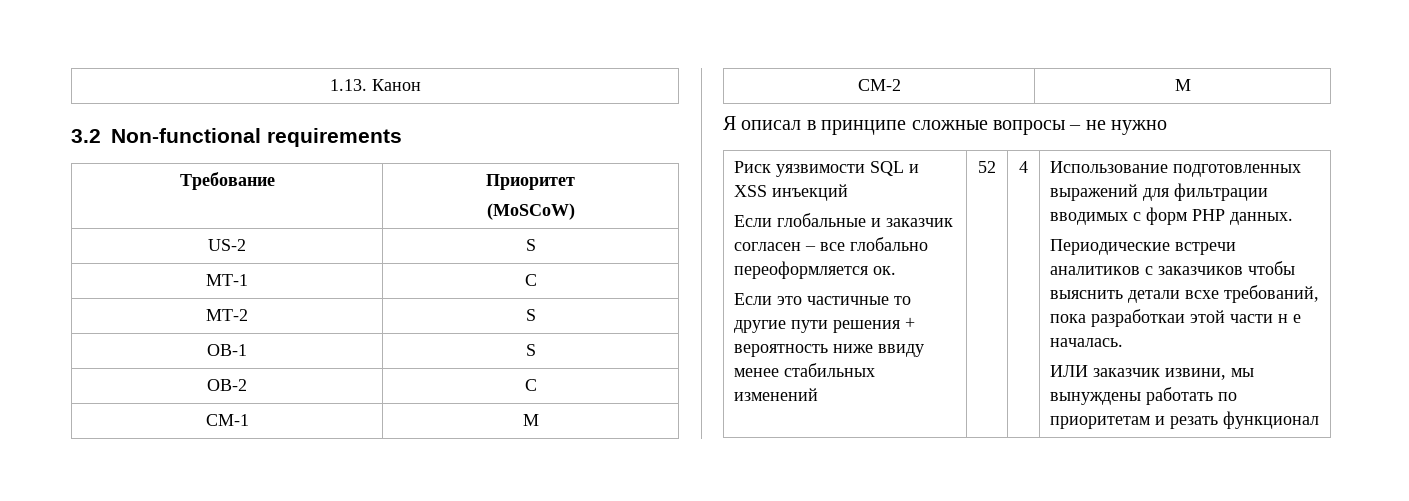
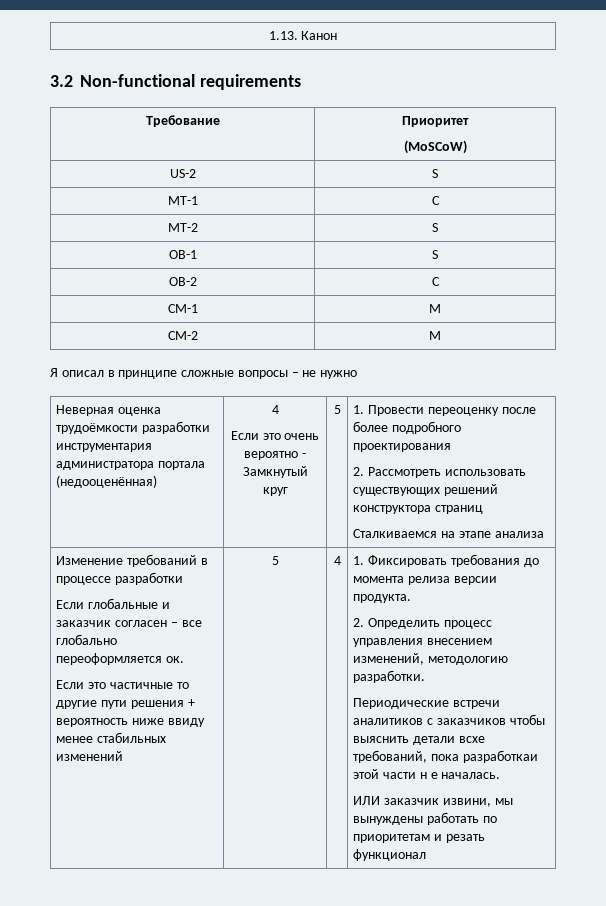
[733,161,919,177] [733,184,848,201] Риск уязвимости SQL и XSS инъекций -> [56,405,162,416] [56,421,211,434] [56,443,153,452] [56,461,206,470] [56,475,158,488] [271,405,279,414] [230,431,320,440] [244,451,306,460] [242,466,308,478] [262,487,288,496] [333,405,341,414] [353,405,536,416] [353,421,462,434] [353,443,452,452] [353,467,526,478] [353,484,499,496] [353,505,484,514] [353,529,544,538] [56,554,208,567] [56,572,184,585] Неверная оценка трудоёмкости разработки инструментария администратора портала (недооценённая) | 4 // Если это очень вероятно - Замкнутый круг | 5 | 1. Провести переоценку после более подробного проектирования // 2. Рассмотреть использовать существующих решений конструктора страниц // Сталкиваемся на этапе анализа // Изменение требований в процессе разработки
[978,161,996,173] 52 -> [271,556,279,565] 5
[1049,161,1301,177] [1049,183,1268,201] [1049,207,1293,225] Использование подготовленных выражений для фильтрации вводимых с форм PHP данных. -> [353,554,539,567] [353,576,497,585] [353,594,412,603] [353,618,492,629] [353,638,493,647] [353,653,509,665] [353,670,426,683] 1. Фиксировать требования до момента релиза версии продукта. // 2. Определить процесс управления внесением изменений, методологию разработки.

